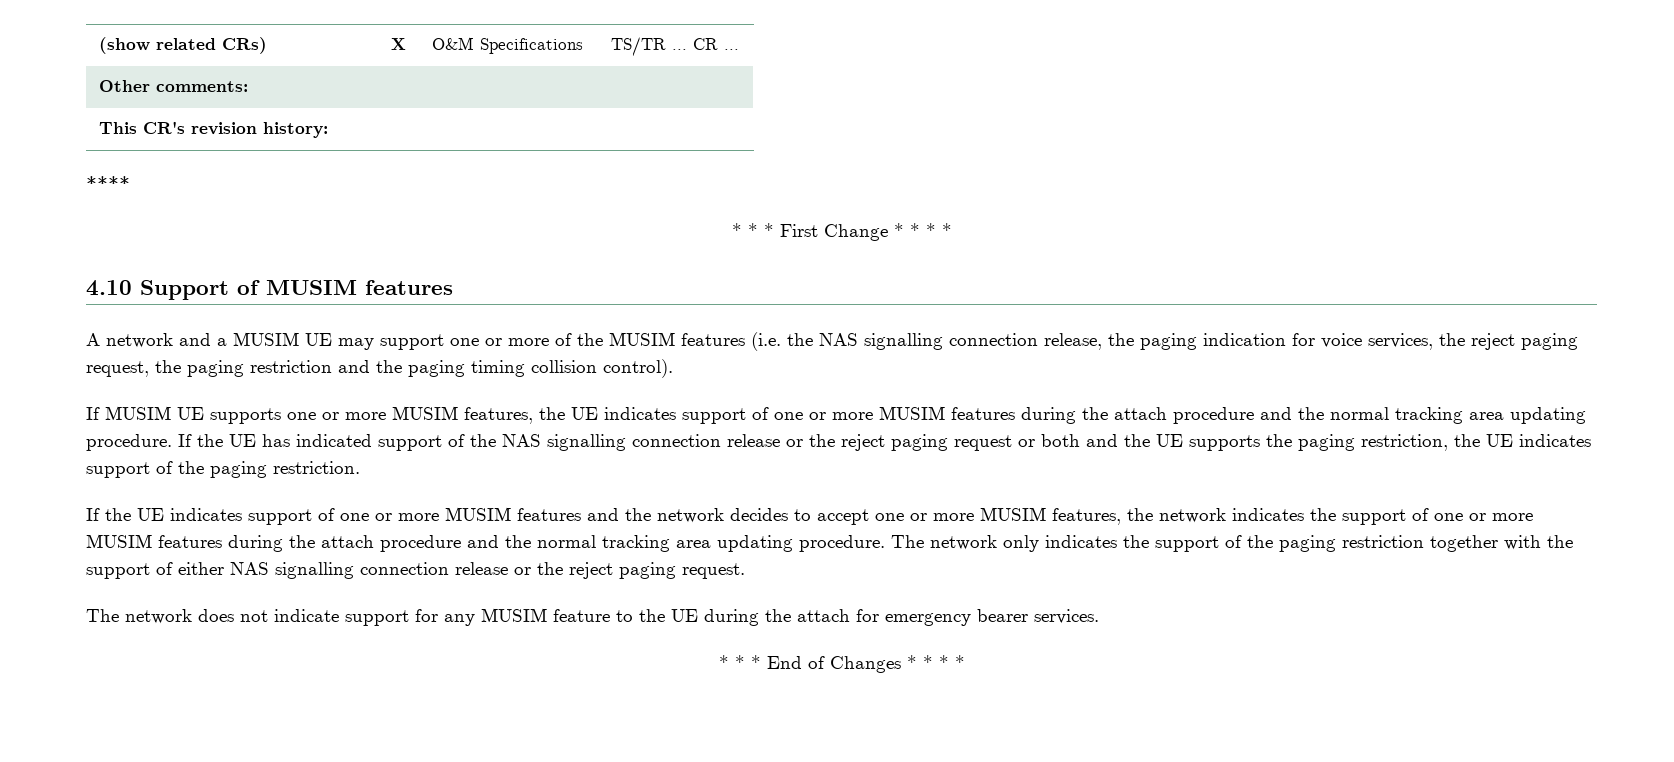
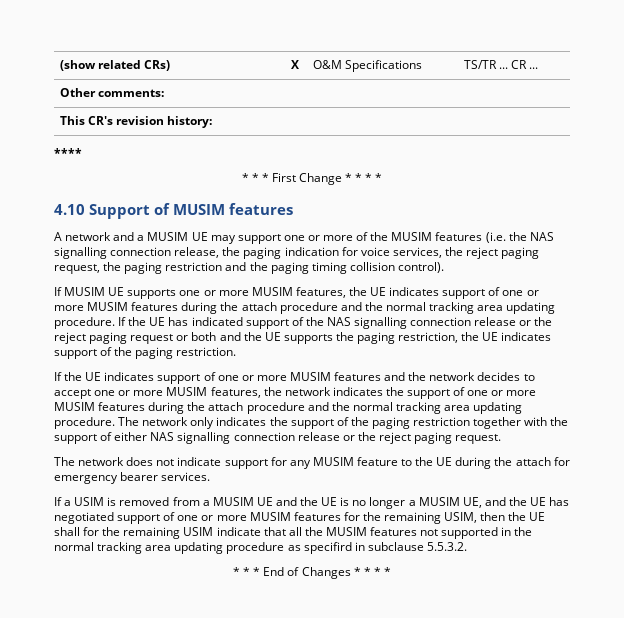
(1099, 616) none -> [54,497,570,509] [54,512,546,524] [54,527,533,539] [54,542,467,554] // If a USIM is removed from a MUSIM UE and the UE is no longer a MUSIM UE, and the UE has negotiated support of one or more MUSIM features for the remaining USIM, then the UE shall for the remaining USIM indicate that all the MUSIM features not supported in the normal tracking area updating procedure as specifird in subclause 5.5.3.2.

